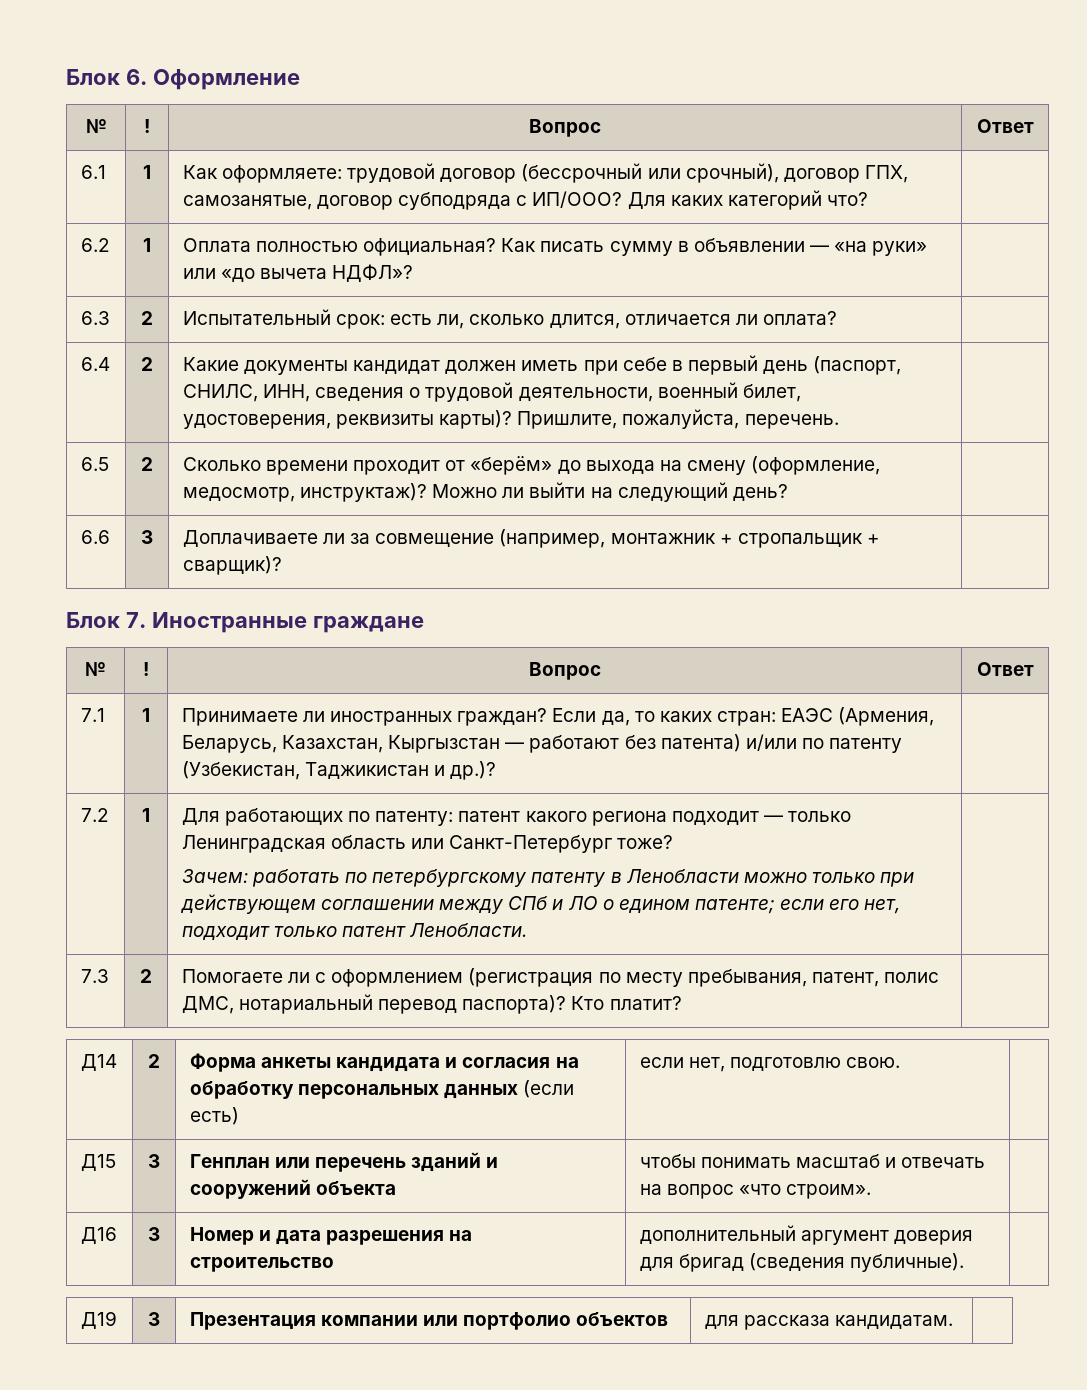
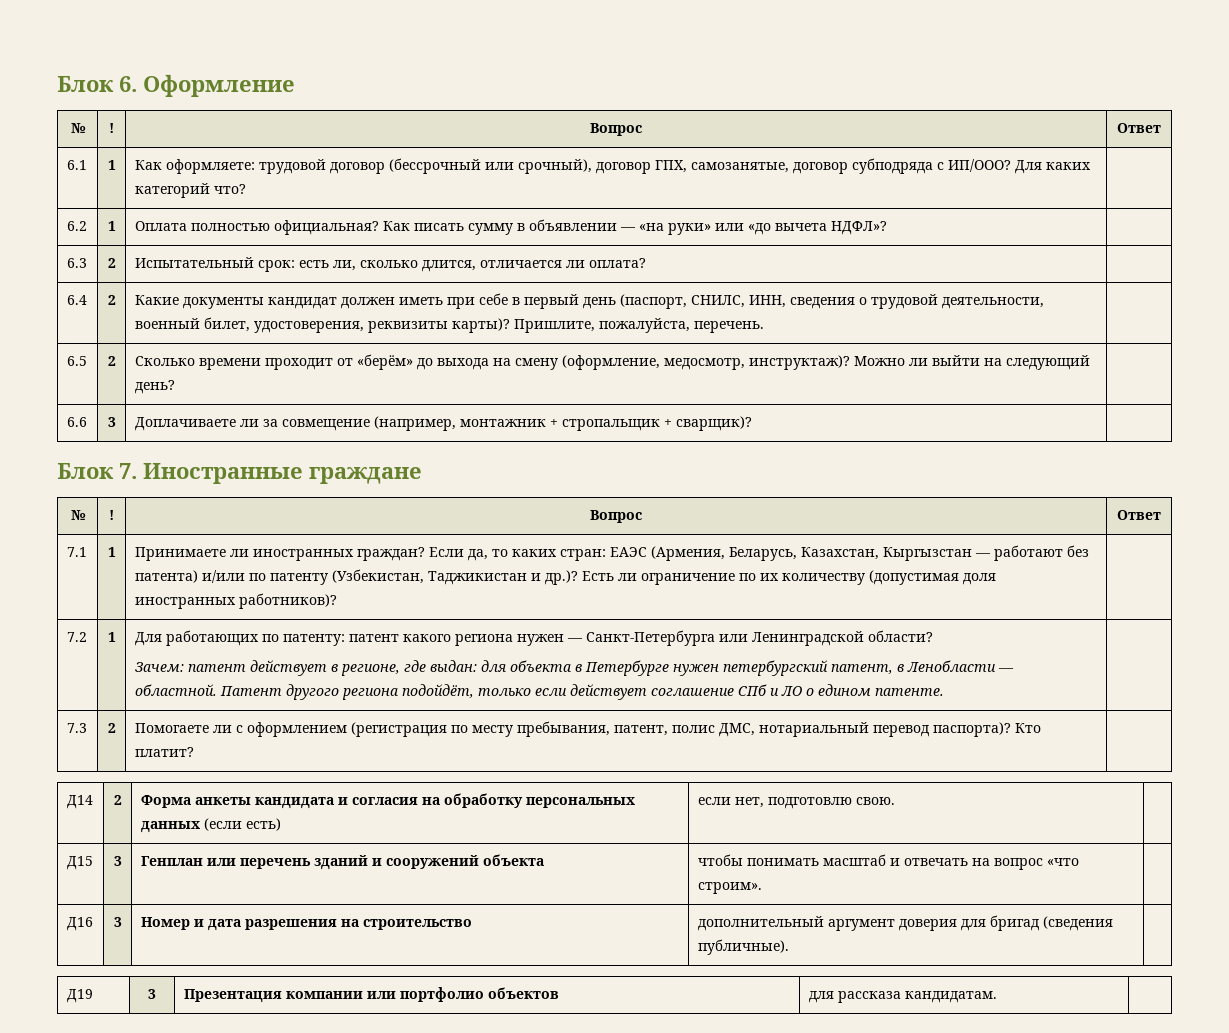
(497, 770) none -> [581,570,996,585] [134,593,337,609] Есть ли ограничение по их количеству (допустимая доля иностранных работников)?
[671,811,852,825] [181,835,674,853] [181,869,915,887] [180,894,505,914] подходит — только Ленинградская область или Санкт-Петербург тоже? // Зачем: работать по петербургскому патенту в Ленобласти можно только при действующем соглашении между -> [516,630,933,646] [134,660,1014,676] [134,684,734,700] нужен — Санкт-Петербурга или Ленинградской области? // Зачем: патент действует в регионе, где выдан: для объекта в Петербурге нужен петербургский патент, в Ленобласти — областной. Патент другого региона подойдёт, только если действует соглашение
[694,899,901,914] [181,923,528,940] патенте; если его нет, подходит только патент Ленобласти. -> [874,688,944,696] патенте.

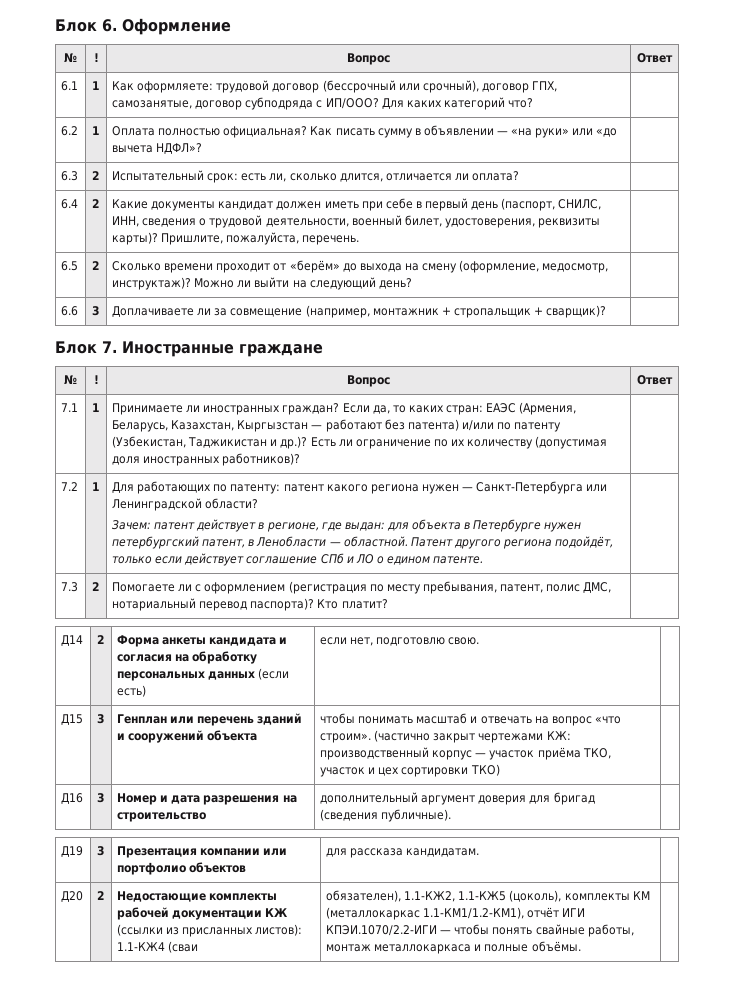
(762, 888) none -> [374,730,571,743] [320,747,611,760] [320,764,500,777] (частично закрыт чертежами КЖ: производственный корпус — участок приёма ТКО, участок и цех сортировки ТКО)
(997, 997) none -> [61,891,84,902] [97,891,105,900] [117,891,278,902] [117,907,289,920] [117,924,303,937] [117,941,199,953] [326,890,650,902] [326,907,586,920] [326,924,634,937] [326,941,581,954] // Д20 | 2 | Недостающие комплекты рабочей документации КЖ (ссылки из присланных листов): 1.1-КЖ4 (сваи | обязателен), 1.1-КЖ2, 1.1-КЖ5 (цоколь), комплекты КМ (металлокаркас 1.1-КМ1/1.2-КМ1), отчёт ИГИ КПЭИ.1070/2.2-ИГИ — чтобы понять свайные работы, монтаж металлокаркаса и полные объёмы. |

